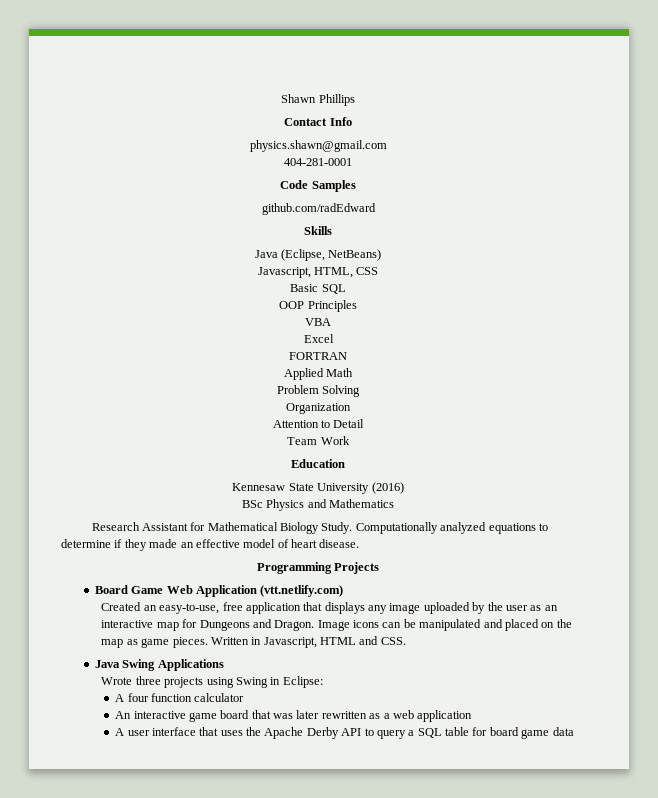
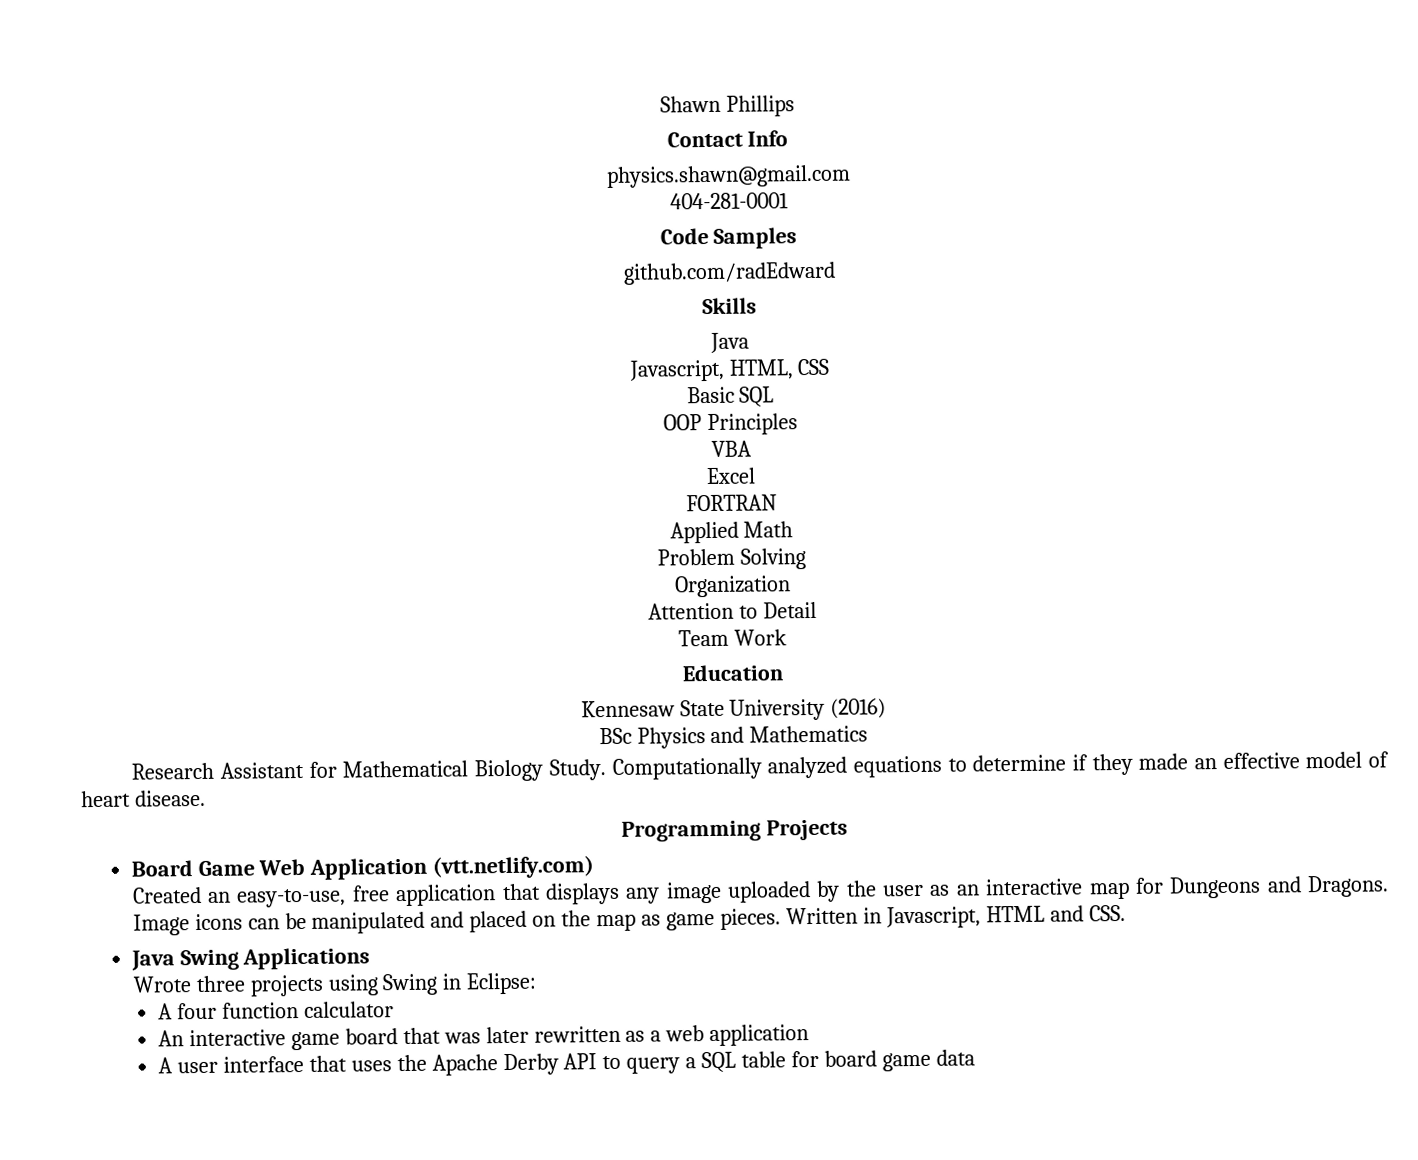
[281,249,382,261] (Eclipse, NetBeans) -> (749, 342) none
[274,620,315,631] Dragon. -> [1307,875,1390,898] Dragons.

